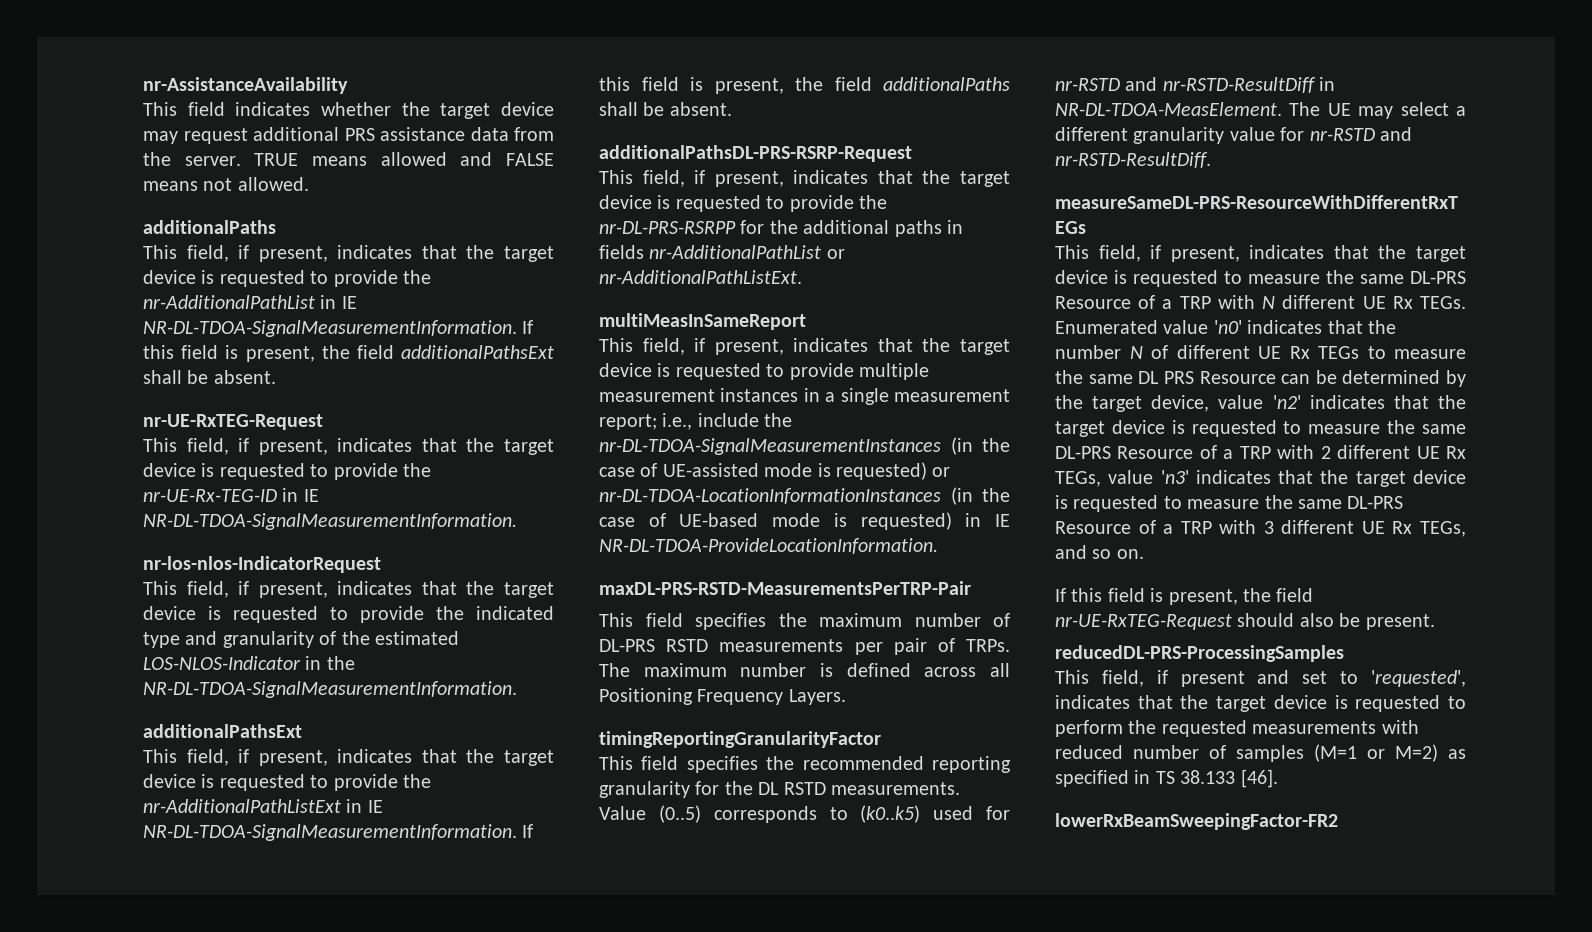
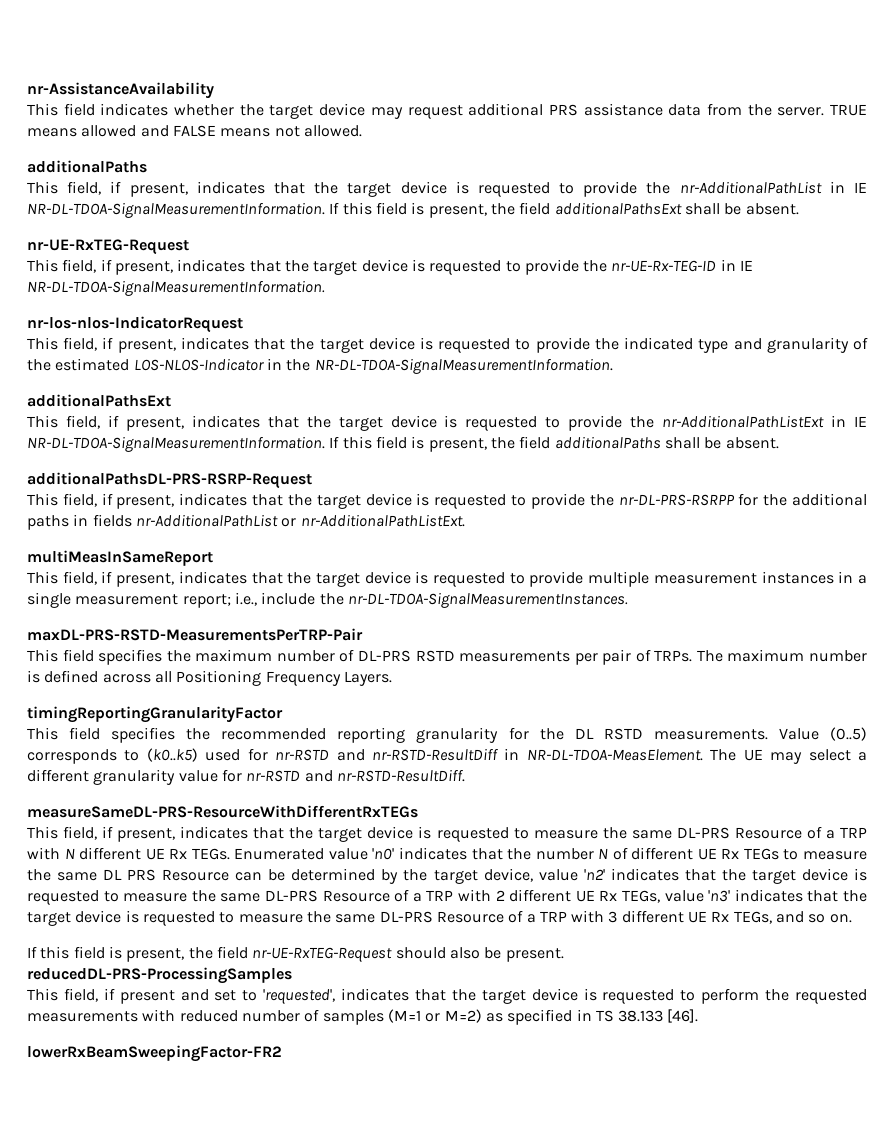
[599,437,1010,455] [599,462,951,480] [599,487,1010,505] [599,512,1010,530] [599,538,938,554] nr-DL-TDOA-SignalMeasurementInstances (in the case of UE-assisted mode is requested) or nr-DL-TDOA-LocationInformationInstances (in the case of UE-based mode is requested) in IE NR-DL-TDOA-ProvideLocationInformation. -> [347,592,628,608] nr-DL-TDOA-SignalMeasurementInstances.

